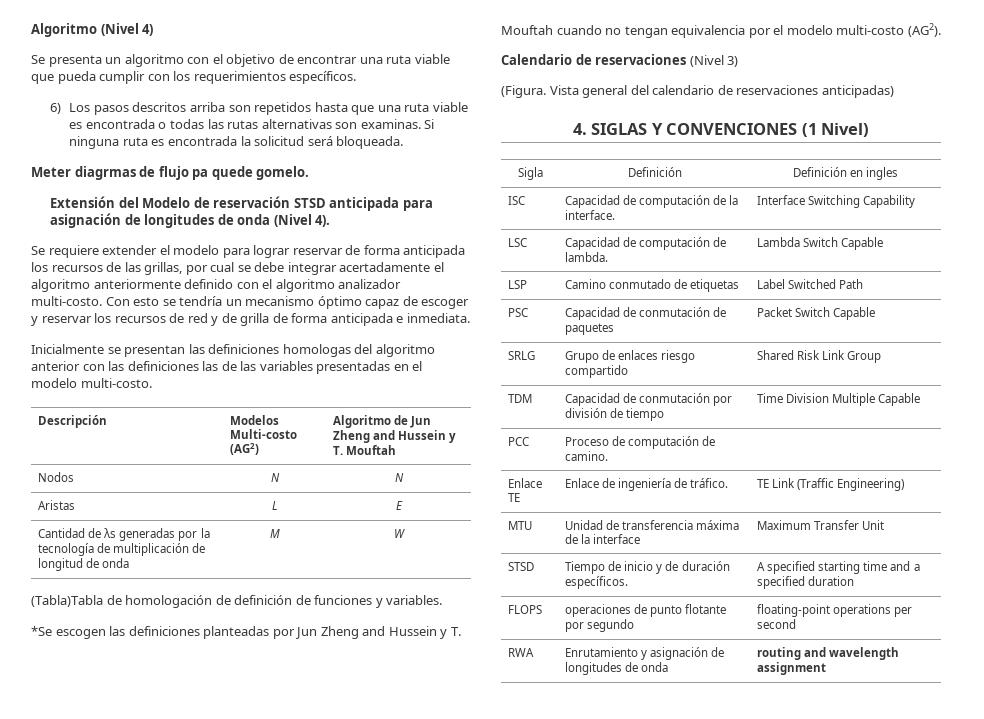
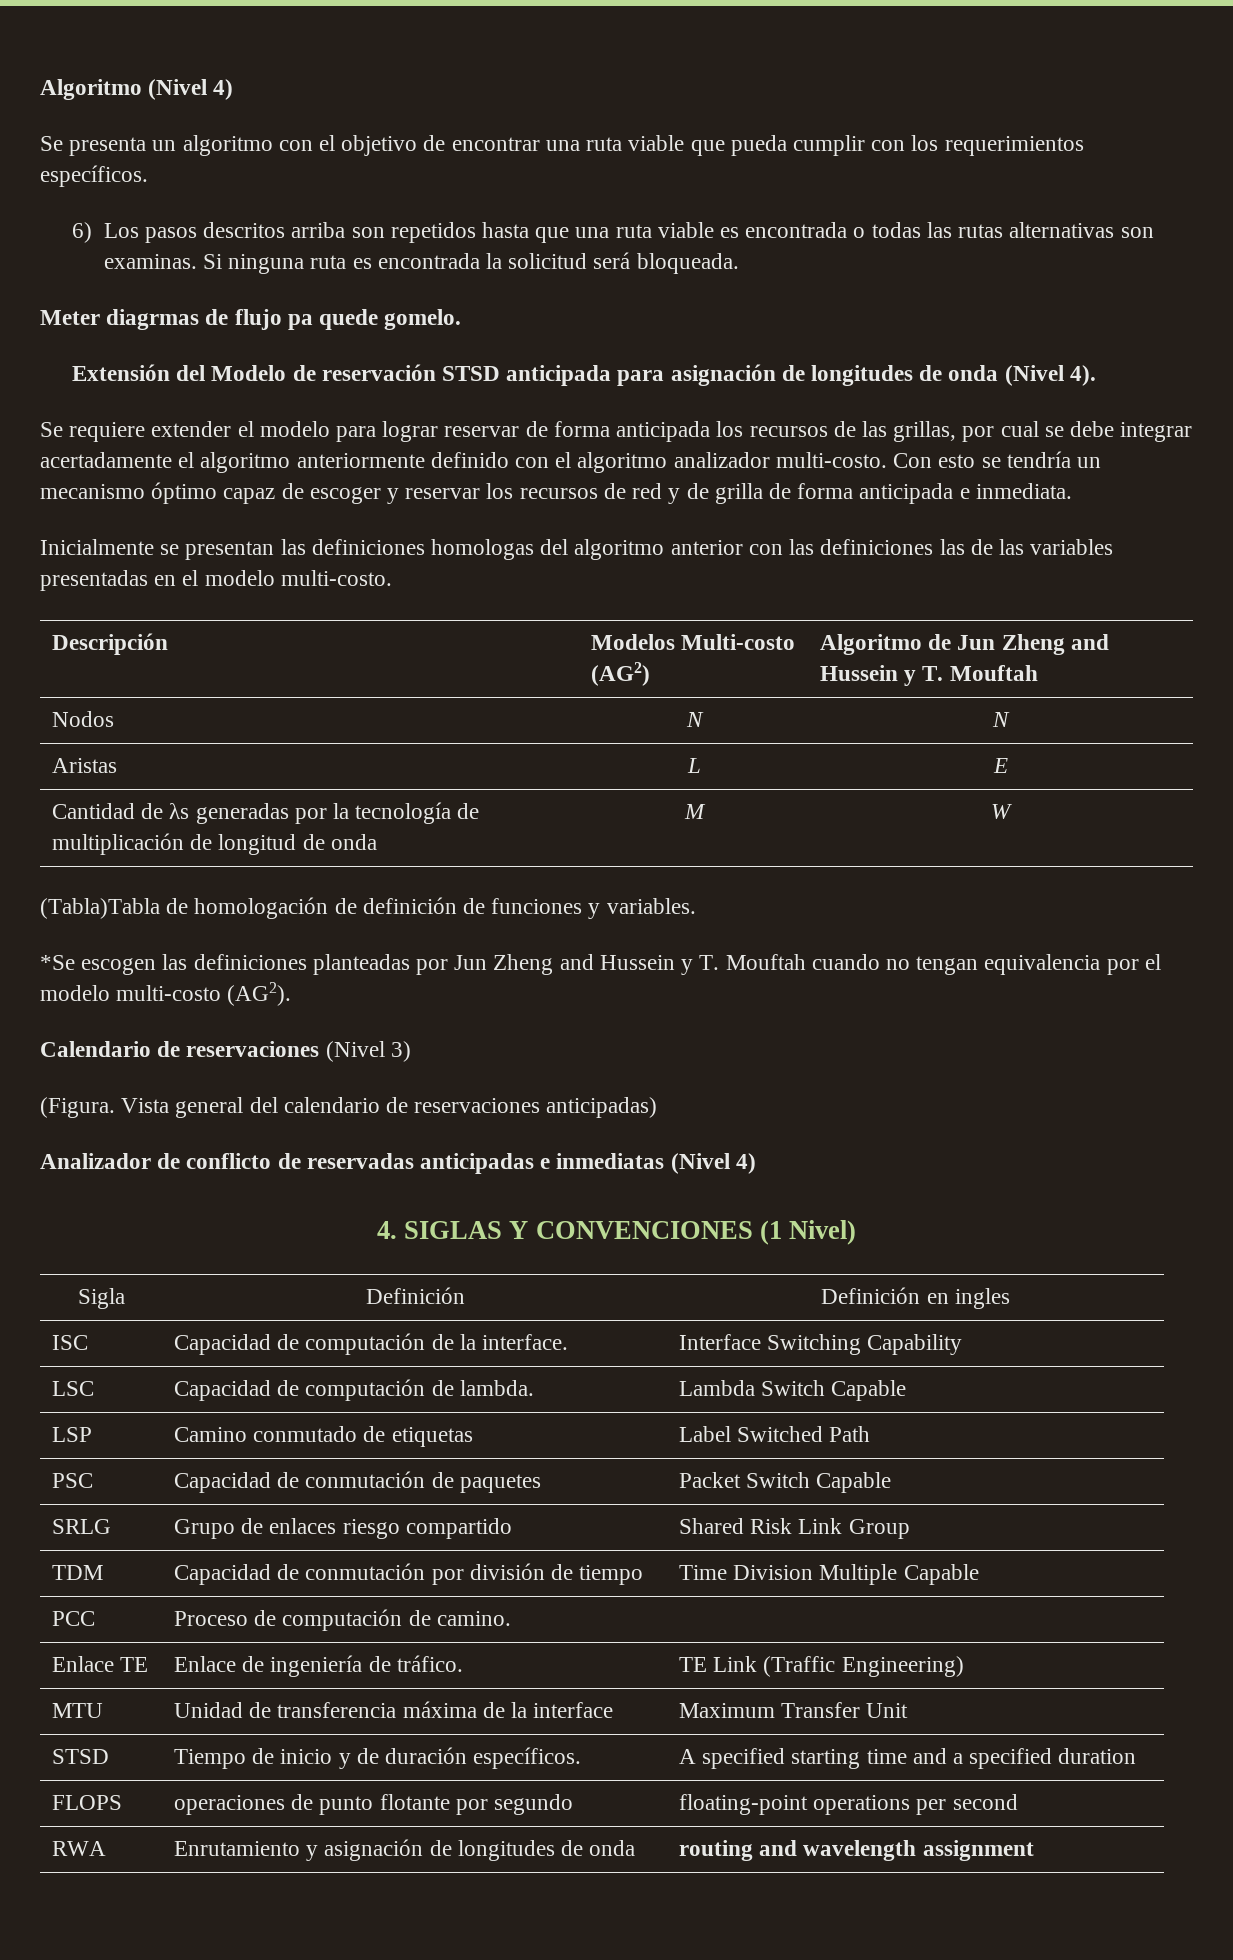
(894, 91) none -> [40,1153,756,1174] // Analizador de conflicto de reservadas anticipadas e inmediatas (Nivel 4)

